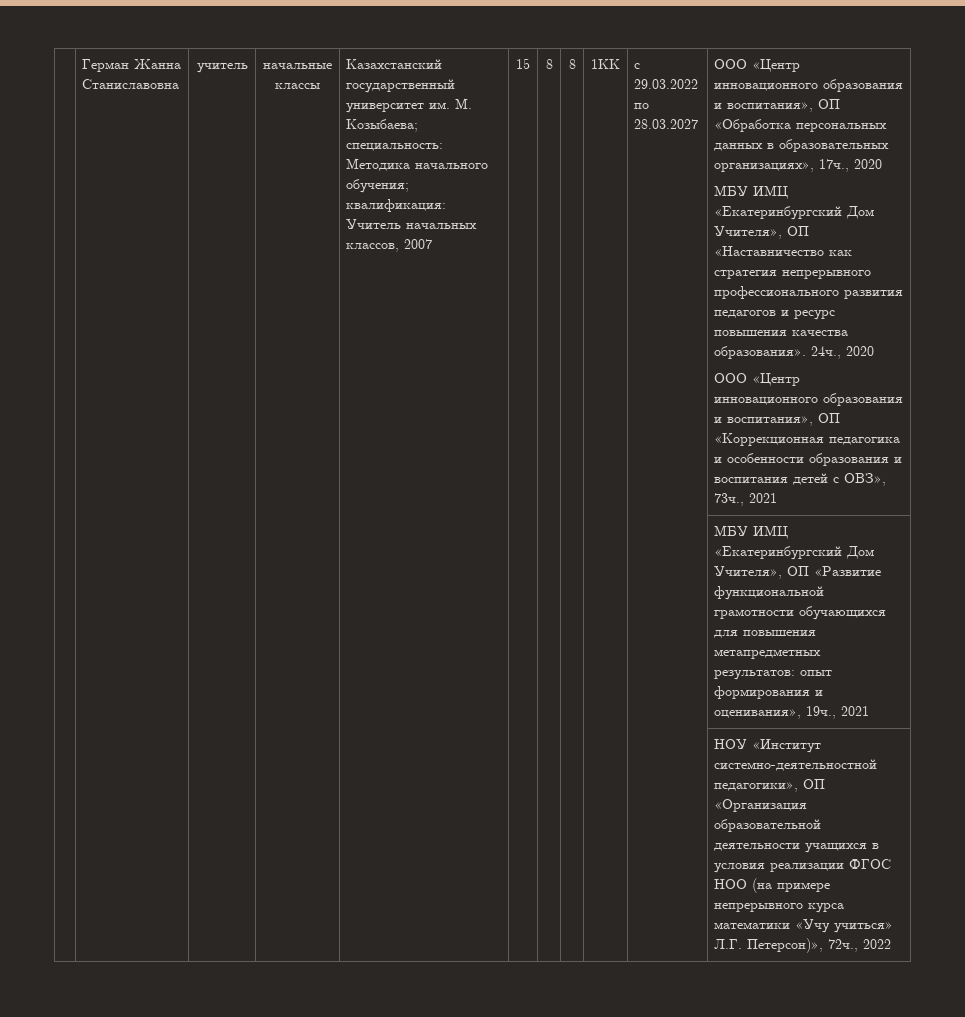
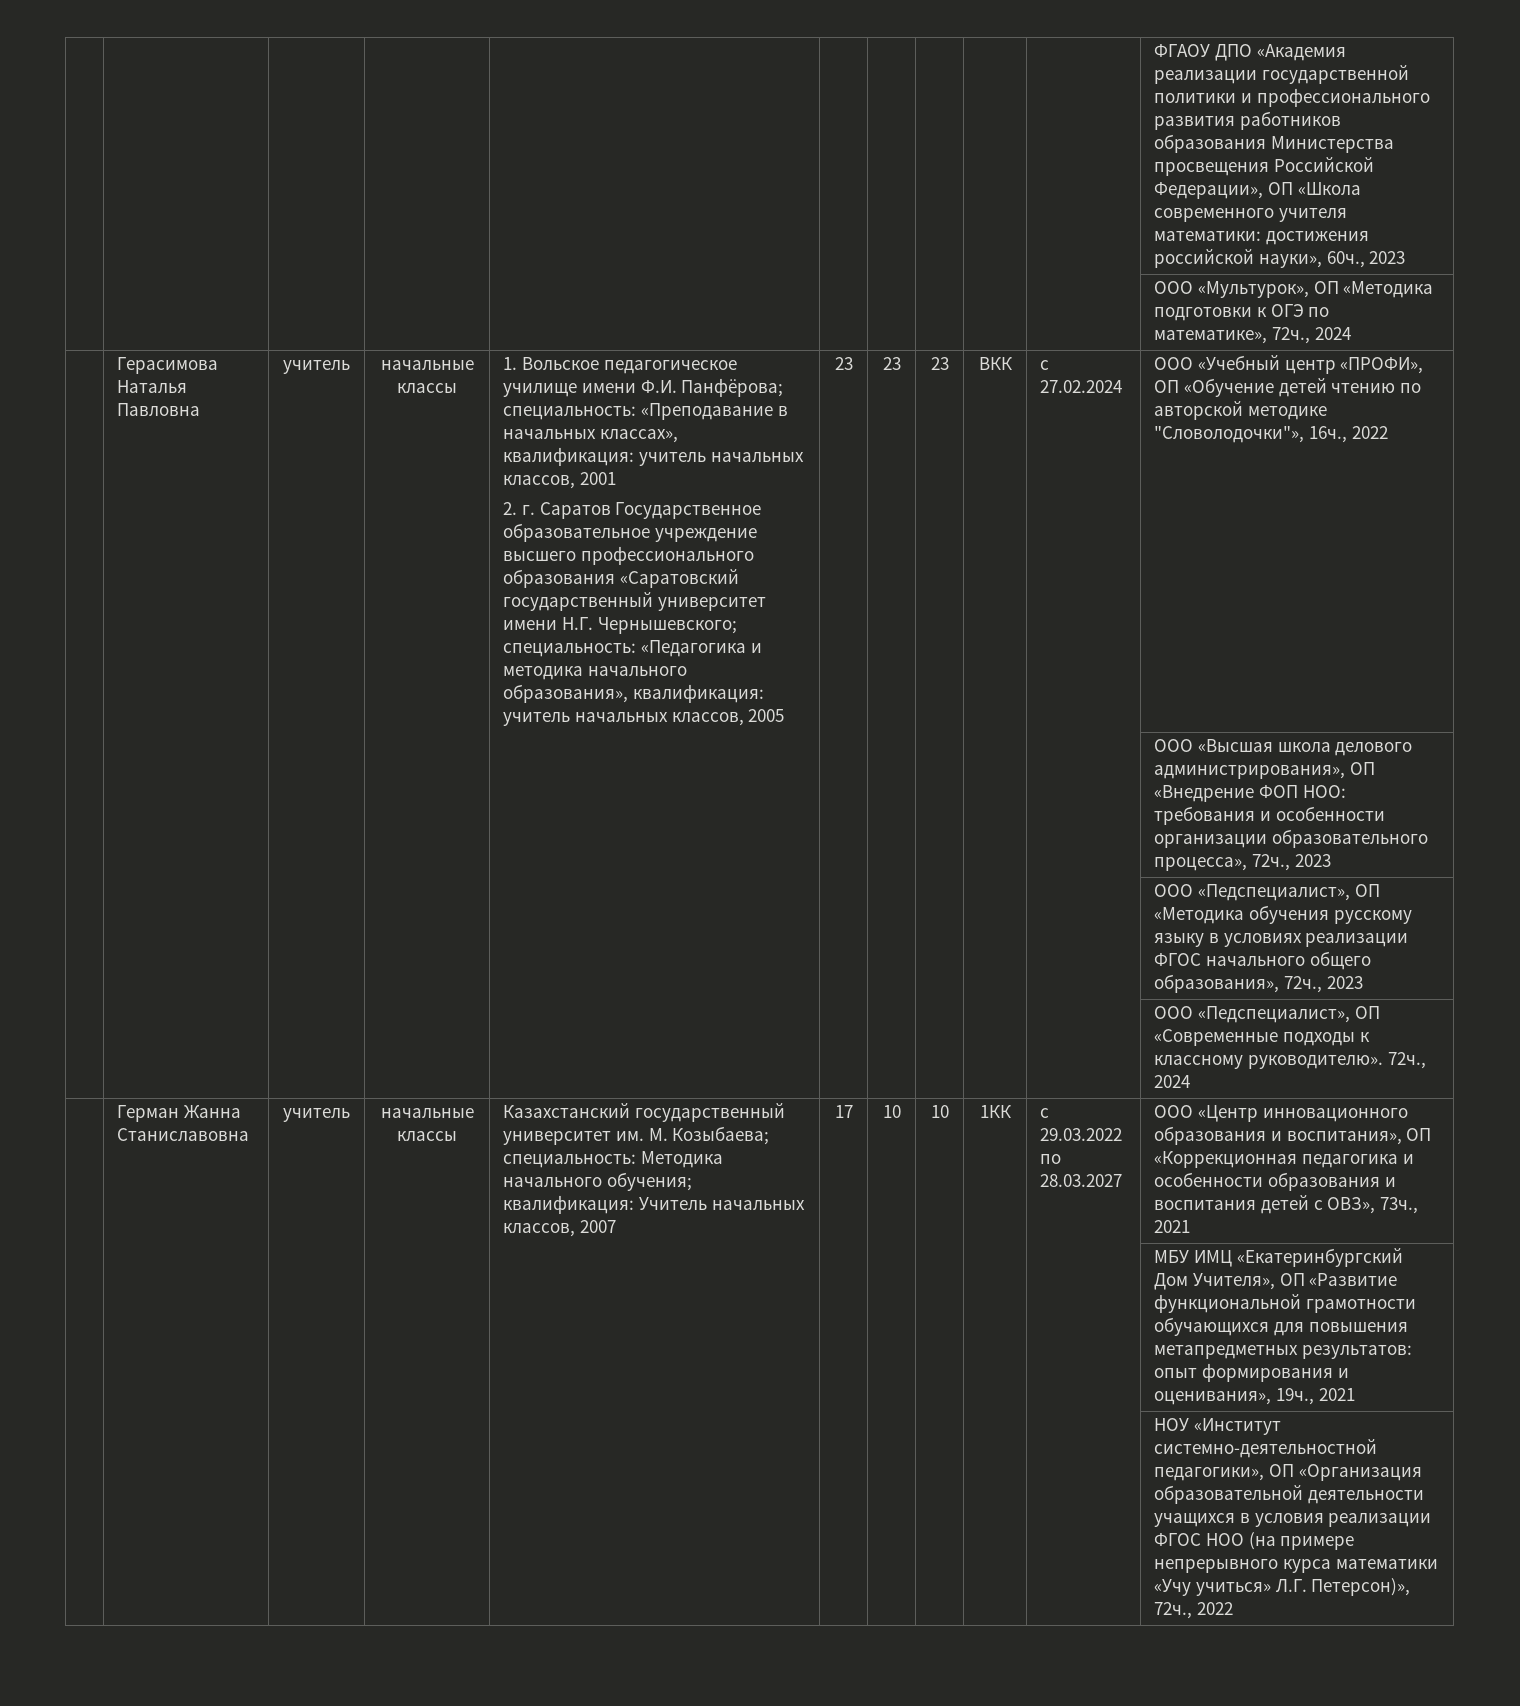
(82, 65) | -> [1154,44,1346,61] [1154,65,1410,84] [1154,88,1430,107] [1154,111,1342,130] [1154,134,1395,153] [1154,157,1375,176] [1154,182,1361,199] [1154,208,1348,222] [1154,231,1370,245] [1154,249,1406,268] [1154,281,1434,298] [1154,304,1330,321] [1154,327,1351,344] [117,357,219,374] [117,380,188,393] [117,403,201,416] [283,360,350,374] [380,360,474,370] [397,383,457,393] [503,357,737,374] [503,378,784,397] [503,403,788,420] [503,429,679,443] [503,447,804,466] [503,472,617,489] [503,502,762,519] [503,523,758,542] [503,546,755,565] [503,569,740,588] [503,592,767,611] [503,617,737,634] [503,640,762,657] [503,666,688,680] [503,684,765,703] [503,709,785,726] [834,357,853,370] [882,357,901,370] [930,357,949,370] [978,357,1012,370] [1040,360,1050,370] [1040,380,1123,393] [1154,355,1424,374] [1154,378,1421,397] [1154,401,1328,420] [1154,426,1388,443] [1154,739,1413,756] [1154,762,1376,779] [1154,785,1346,802] [1154,806,1385,825] [1154,829,1429,848] [1154,854,1331,871] [1154,884,1380,901] [1154,905,1412,924] [1154,933,1409,947] [1154,951,1371,970] [1154,974,1363,993] [1154,1006,1380,1023] [1154,1029,1370,1046] [1154,1052,1426,1069] [1154,1075,1191,1088] | | | | | | | | | | ФГАОУ ДПО «Академия реализации государственной политики и профессионального развития работников образования Министерства просвещения Российской Федерации», ОП «Школа современного учителя математики: достижения российской науки», 60ч., 2023 // | | | | | | | | | | ООО «Мультурок», ОП «Методика подготовки к ОГЭ по математике», 72ч., 2024 // | Герасимова Наталья Павловна | учитель | начальные классы | 1. Вольское педагогическое училище имени Ф.И. Панфёрова; специальность: «Преподавание в начальных классах», квалификация: учитель начальных классов, 2001 // 2. г. Саратов Государственное образовательное учреждение высшего профессионального образования «Саратовский государственный университет имени Н.Г. Чернышевского; специальность: «Педагогика и методика начального образования», квалификация: учитель начальных классов, 2005 | 23 | 23 | 23 | ВКК | с 27.02.2024 | ООО «Учебный центр «ПРОФИ», ОП «Обучение детей чтению по авторской методике "Словолодочки"», 16ч., 2022 // | | | | | | | | | | ООО «Высшая школа делового администрирования», ОП «Внедрение ФОП НОО: требования и особенности организации образовательного процесса», 72ч., 2023 // | | | | | | | | | | ООО «Педспециалист», ОП «Методика обучения русскому языку в условиях реализации ФГОС начального общего образования», 72ч., 2023 // | | | | | | | | | | ООО «Педспециалист», ОП «Современные подходы к классному руководителю». 72ч., 2024 // |
[516,58,530,69] [545,59,553,69] [568,59,576,69] 15 | 8 | 8 -> [834,1105,853,1118] [882,1105,901,1118] [930,1105,949,1118] 17 | 10 | 10
[714,119,888,132] [714,139,890,152] [714,159,883,172] [714,185,789,199] [714,206,875,220] [714,226,810,239] [714,246,853,256] [714,270,872,279] [714,286,904,299] [714,310,836,320] [714,330,849,336] [714,346,875,359] [714,373,801,386] [714,393,904,406] [714,413,841,426] «Обработка персональных данных в образовательных организациях», 17ч., 2020 // МБУ ИМЦ «Екатеринбургский Дом Учителя», ОП «Наставничество как стратегия непрерывного профессионального развития педагогов и ресурс повышения качества образования». 24ч., 2020 // ООО «Центр инновационного образования и воспитания», ОП -> (1432, 1134) none

